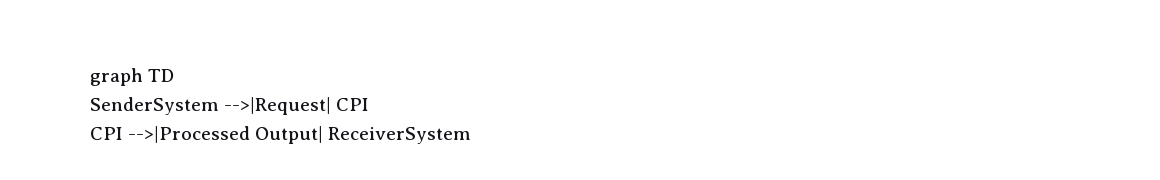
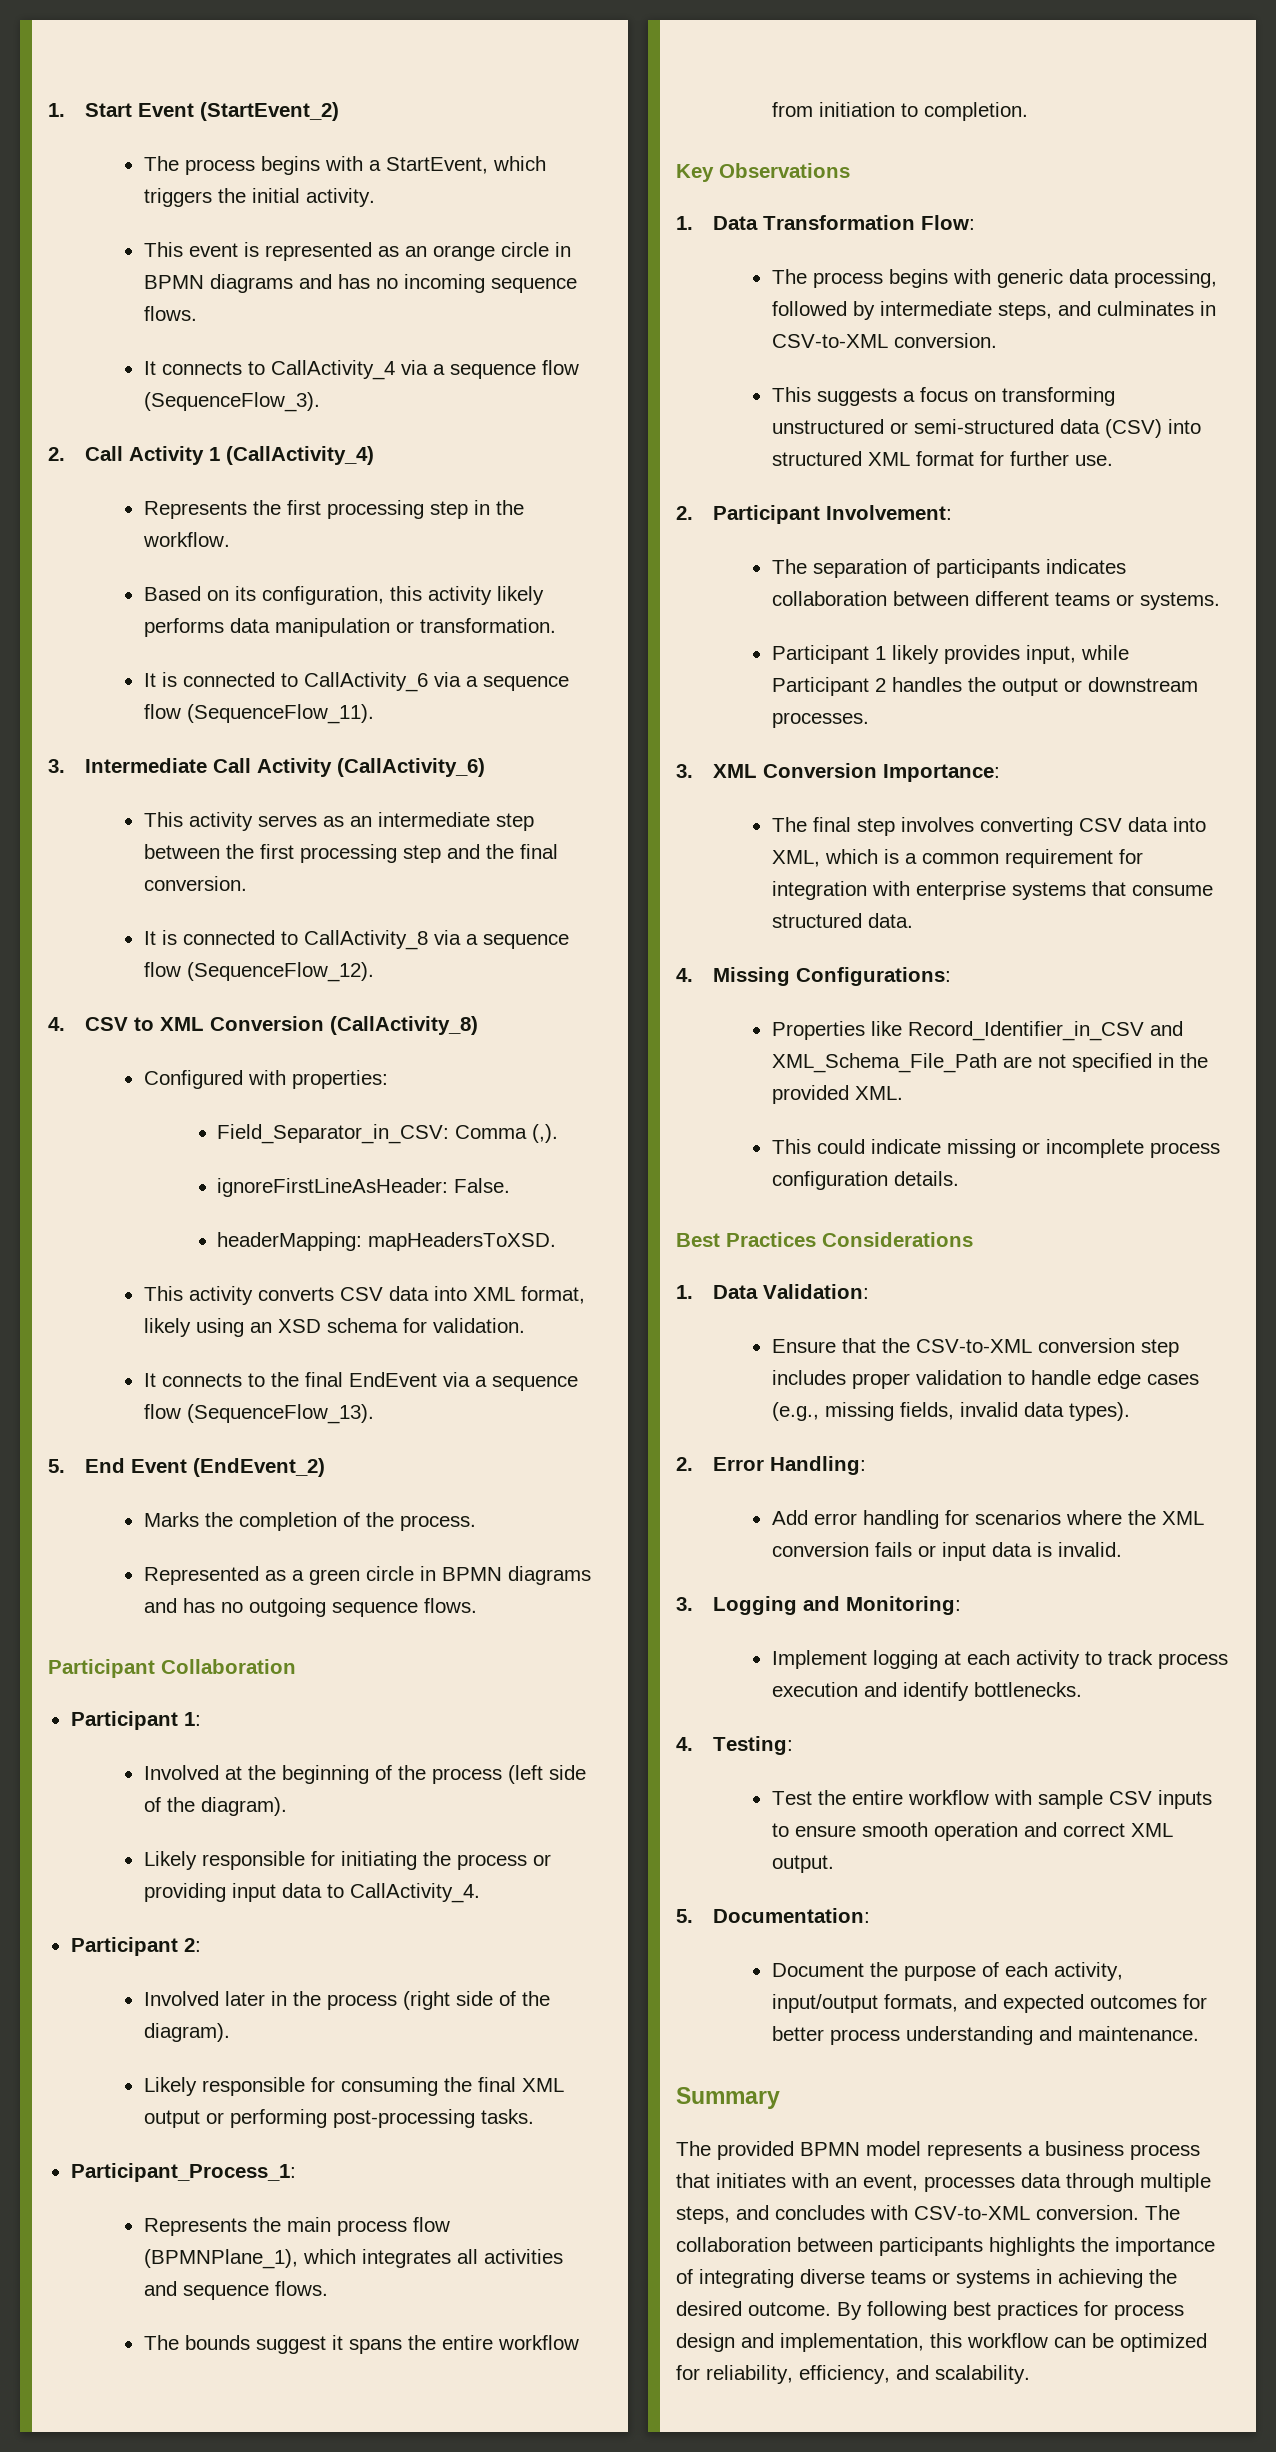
[90,68,175,86] [90,97,370,115] [90,126,472,144] graph TD // SenderSystem -->|Request| CPI // CPI -->|Processed Output| ReceiverSystem -> [48,102,339,121] [143,156,546,175] [143,188,375,207] [143,242,571,261] [143,274,577,293] [143,306,197,321] [143,360,579,380] [143,392,320,412] [48,446,374,465] [143,500,524,519] [142,532,230,547] [143,586,544,605] [143,618,556,637] [143,672,569,692] [143,704,374,724] [48,758,485,777] [143,812,534,831] [143,844,558,863] [143,876,247,891] [143,930,569,950] [143,962,374,982] [48,1016,478,1035] [143,1070,388,1089] [217,1124,559,1144] [217,1178,511,1197] [217,1232,557,1251] [143,1286,585,1305] [143,1318,525,1337] [143,1372,578,1391] [143,1404,374,1424] [48,1458,325,1477] [143,1512,476,1531] [143,1566,591,1585] [143,1598,477,1617] [48,1659,296,1678] [70,1711,201,1730] [143,1765,586,1784] [143,1797,287,1816] [143,1851,551,1870] [143,1883,480,1903] [70,1937,201,1956] [143,1991,550,2010] [143,2023,230,2042] [143,2077,564,2096] [143,2109,534,2128] [70,2163,296,2182] [143,2217,450,2236] [143,2249,563,2269] [143,2281,328,2300] [143,2335,579,2354] [771,102,1028,121] [676,163,850,182] [676,215,975,230] [771,269,1217,288] [771,301,1216,320] [771,333,997,348] [771,387,1115,406] [771,419,1201,438] [771,451,1113,466] [676,505,952,524] [771,559,1126,578] [771,591,1220,610] [771,645,1129,664] [771,677,1198,696] [771,712,869,728] [676,763,1000,782] [771,817,1206,836] [771,849,1143,868] [771,881,1213,900] [771,913,913,928] [676,967,951,986] [771,1021,1183,1041] [771,1053,1208,1073] [771,1085,903,1104] [771,1139,1220,1158] [771,1171,959,1190] [676,1232,973,1247] [676,1284,869,1299] [771,1338,1179,1357] [771,1370,1199,1389] [771,1402,1130,1421] [676,1456,866,1475] [771,1510,1204,1529] [771,1542,1122,1561] [676,1596,961,1615] [771,1650,1228,1669] [771,1682,1082,1701] [676,1736,793,1755] [771,1790,1212,1809] [771,1822,1173,1841] [771,1855,834,1873] [676,1908,870,1923] [771,1962,1123,1981] [771,1994,1207,2013] [771,2026,1199,2045] [676,2087,780,2109] [676,2141,1200,2160] [676,2173,1211,2192] [676,2205,1180,2224] [676,2237,1215,2256] [676,2269,1177,2288] [676,2301,1184,2320] [676,2333,1207,2352] [676,2365,1030,2384] 1. Start Event (StartEvent_2) // The process begins with a StartEvent, which triggers the initial activity. // This event is represented as an orange circle in BPMN diagrams and has no incoming sequence flows. // It connects to CallActivity_4 via a sequence flow (SequenceFlow_3). // 2. Call Activity 1 (CallActivity_4) // Represents the first processing step in the workflow. // Based on its configuration, this activity likely performs data manipulation or transformation. // It is connected to CallActivity_6 via a sequence flow (SequenceFlow_11). // 3. Intermediate Call Activity (CallActivity_6) // This activity serves as an intermediate step between the first processing step and the final conversion. // It is connected to CallActivity_8 via a sequence flow (SequenceFlow_12). // 4. CSV to XML Conversion (CallActivity_8) // Configured with properties: // Field_Separator_in_CSV: Comma (,). // ignoreFirstLineAsHeader: False. // headerMapping: mapHeadersToXSD. // This activity converts CSV data into XML format, likely using an XSD schema for validation. // It connects to the final EndEvent via a sequence flow (SequenceFlow_13). // 5. End Event (EndEvent_2) // Marks the completion of the process. // Represented as a green circle in BPMN diagrams and has no outgoing sequence flows. // Participant Collaboration // Participant 1: // Involved at the beginning of the process (left side of the diagram). // Likely responsible for initiating the process or providing input data to CallActivity_4. // Participant 2: // Involved later in the process (right side of the diagram). // Likely responsible for consuming the final XML output or performing post-processing tasks. // Participant_Process_1: // Represents the main process flow (BPMNPlane_1), which integrates all activities and sequence flows. // The bounds suggest it spans the entire workflow from initiation to completion. // Key Observations // 1. Data Transformation Flow: // The process begins with generic data processing, followed by intermediate steps, and culminates in CSV-to-XML conversion. // This suggests a focus on transforming unstructured or semi-structured data (CSV) into structured XML format for further use. // 2. Participant Involvement: // The separation of participants indicates collaboration between different teams or systems. // Participant 1 likely provides input, while Participant 2 handles the output or downstream processes. // 3. XML Conversion Importance: // The final step involves converting CSV data into XML, which is a common requirement for integration with enterprise systems that consume structured data. // 4. Missing Configurations: // Properties like Record_Identifier_in_CSV and XML_Schema_File_Path are not specified in the provided XML. // This could indicate missing or incomplete process configuration details. // Best Practices Considerations // 1. Data Validation: // Ensure that the CSV-to-XML conversion step includes proper validation to handle edge cases (e.g., missing fields, invalid data types). // 2. Error Handling: // Add error handling for scenarios where the XML conversion fails or input data is invalid. // 3. Logging and Monitoring: // Implement logging at each activity to track process execution and identify bottlenecks. // 4. Testing: // Test the entire workflow with sample CSV inputs to ensure smooth operation and correct XML output. // 5. Documentation: // Document the purpose of each activity, input/output formats, and expected outcomes for better process understanding and maintenance. // Summary // The provided BPMN model represents a business process that initiates with an event, processes data through multiple steps, and concludes with CSV-to-XML conversion. The collaboration between participants highlights the importance of integrating diverse teams or systems in achieving the desired outcome. By following best practices for process design and implementation, this workflow can be optimized for reliability, efficiency, and scalability.

